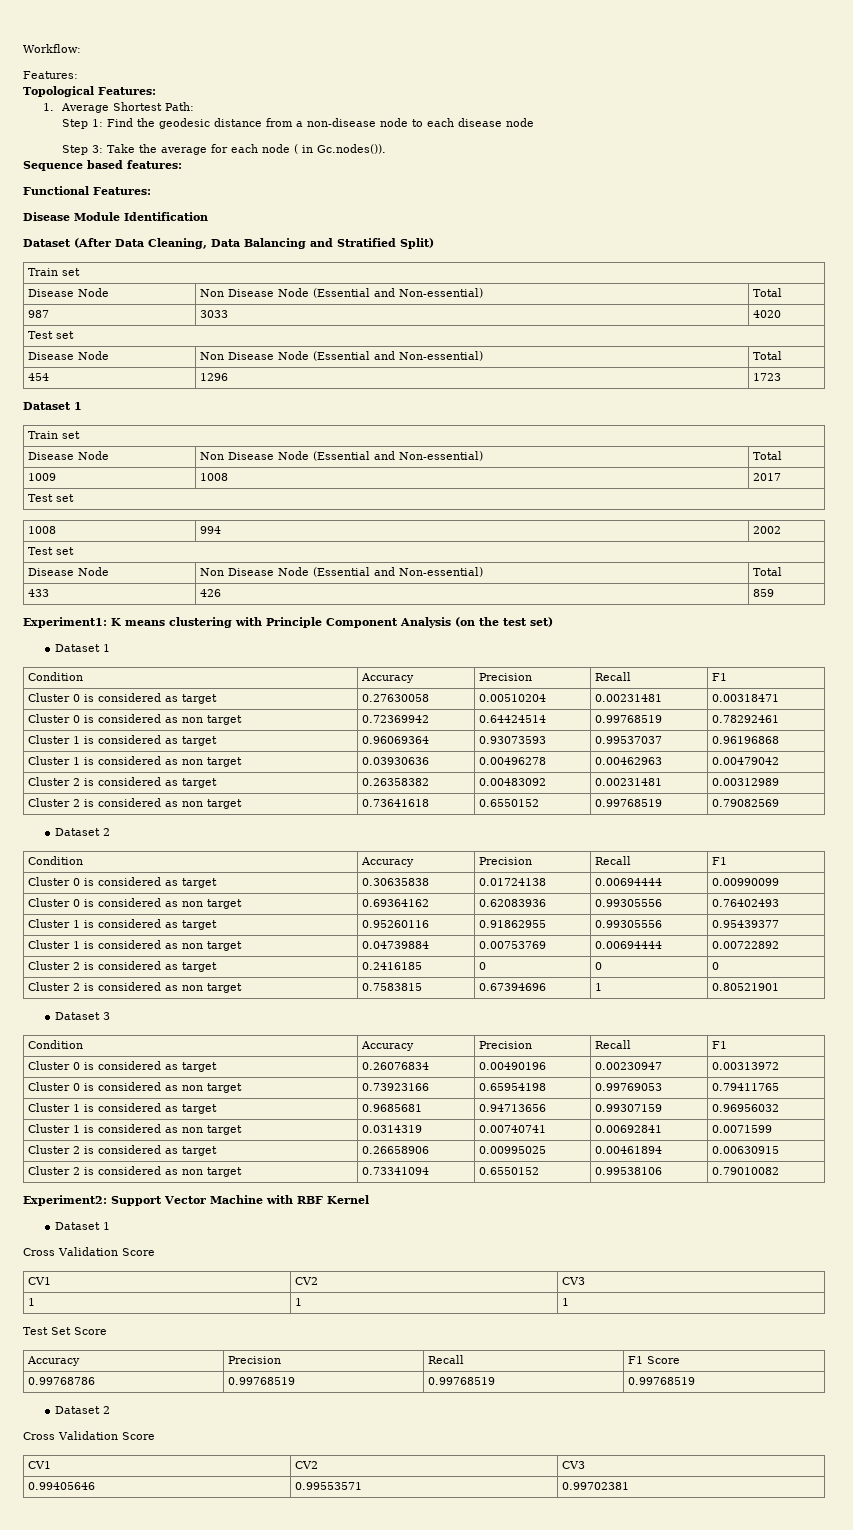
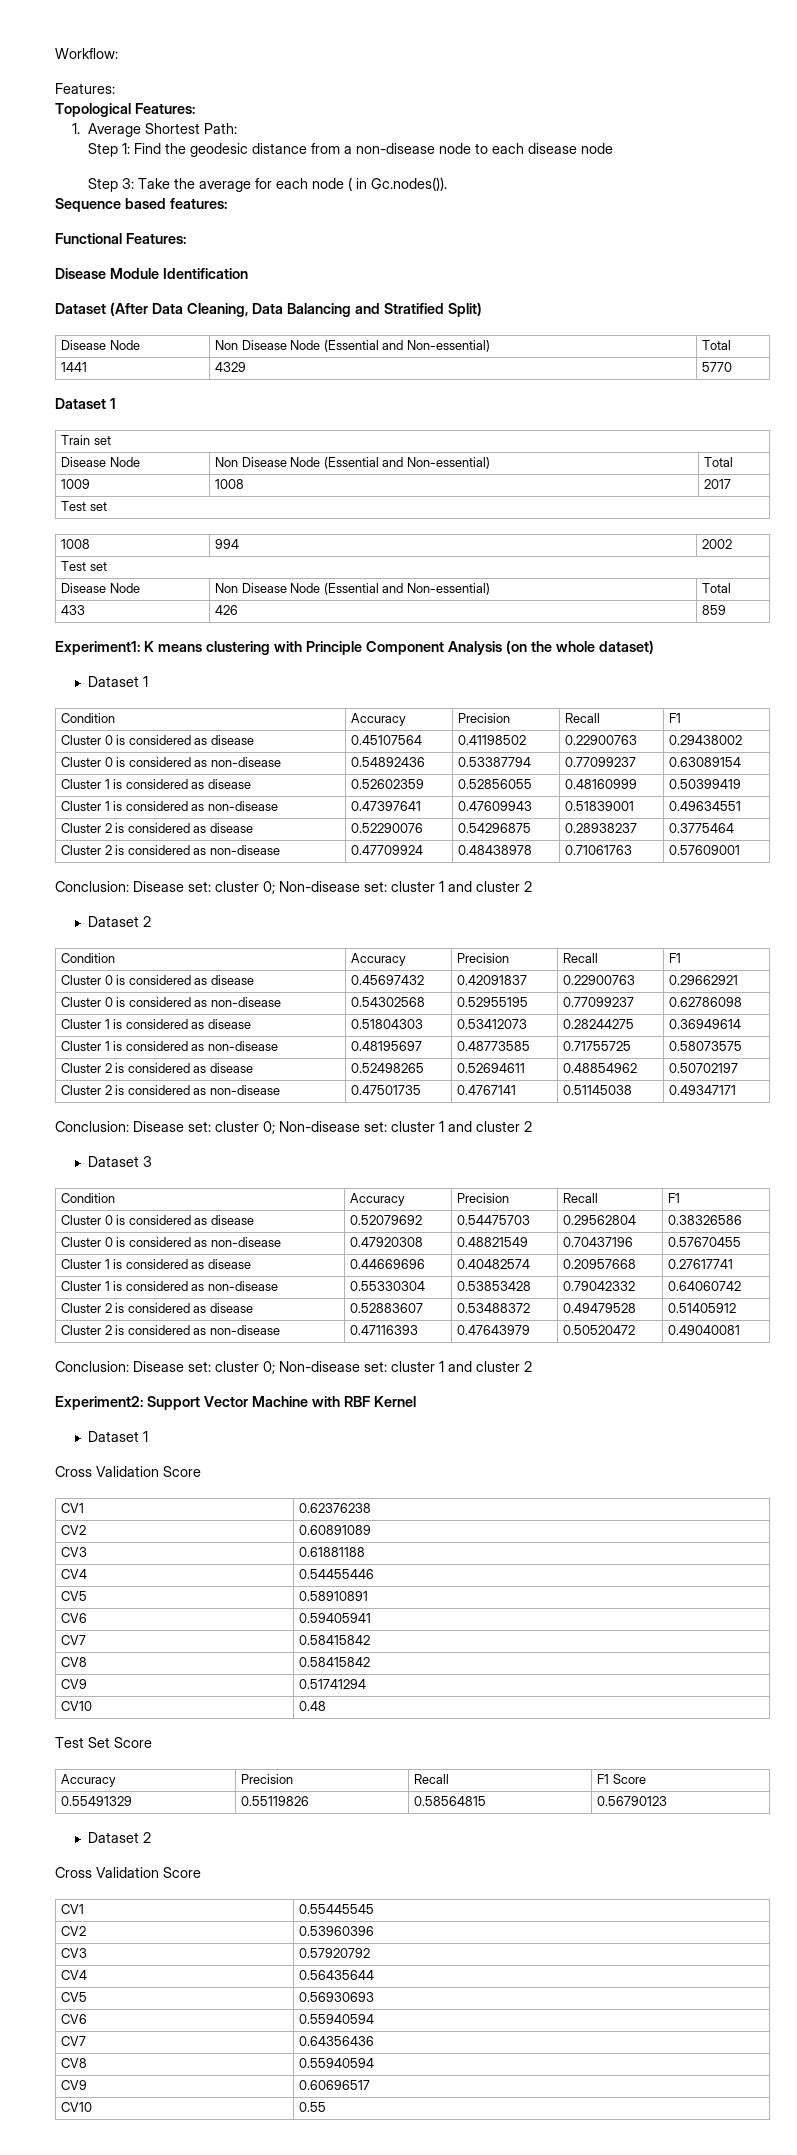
[27,268,80,276] [27,288,109,297] [199,288,483,298] [752,288,782,297] [27,310,49,318] [199,310,228,318] [752,310,781,318] [27,331,74,339] [27,351,109,360] [199,351,483,361] [752,351,782,360] [27,373,49,381] [199,373,228,381] [752,373,781,381] // Train set // Disease Node | Non Disease Node (Essential and Non-essential) | Total // 987 | 3033 | 4020 // Test set // Disease Node | Non Disease Node (Essential and Non-essential) | Total // 454 | 1296 | 1723 -> [61,340,140,350] [215,340,490,352] [702,340,732,350] [61,362,88,372] [215,362,247,372] [702,362,733,372] // Disease Node | Non Disease Node (Essential and Non-essential) | Total // 1441 | 4329 | 5770
[503,617,553,627] test set) -> [556,640,654,654] whole dataset)
[181,694,217,704] [361,694,429,702] [478,694,546,702] [594,694,662,702] [711,694,779,702] [27,714,242,725] [361,715,429,723] [478,715,546,723] [594,715,662,723] [711,715,779,723] [27,735,217,746] [361,736,429,744] [478,736,546,744] [594,736,662,744] [711,736,779,744] [27,756,242,767] [361,757,429,765] [478,757,546,765] [594,757,662,765] [711,757,779,765] [27,777,217,788] [361,778,429,786] [478,778,546,786] [594,778,662,786] [711,778,779,786] [27,798,242,809] [361,799,429,807] [478,799,539,807] [594,799,662,807] [711,799,779,807] target | 0.27630058 | 0.00510204 | 0.00231481 | 0.00318471 // Cluster 0 is considered as non target | 0.72369942 | 0.64424514 | 0.99768519 | 0.78292461 // Cluster 1 is considered as target | 0.96069364 | 0.93073593 | 0.99537037 | 0.96196868 // Cluster 1 is considered as non target | 0.03930636 | 0.00496278 | 0.00462963 | 0.00479042 // Cluster 2 is considered as target | 0.26358382 | 0.00483092 | 0.00231481 | 0.00312989 // Cluster 2 is considered as non target | 0.73641618 | 0.6550152 | 0.99768519 | 0.79082569 -> [210,735,254,745] [351,735,423,745] [458,735,527,745] [565,735,638,745] [669,735,743,745] [61,757,281,767] [351,757,426,767] [458,757,532,767] [565,757,637,767] [669,757,742,767] [61,779,251,789] [351,779,425,789] [458,779,533,789] [565,779,638,789] [669,779,742,789] [61,801,278,811] [351,801,422,811] [458,801,533,811] [565,801,635,811] [669,801,742,811] [61,823,253,833] [351,823,424,833] [458,823,532,833] [565,823,638,833] [669,823,735,833] [61,845,280,855] [351,845,424,855] [458,845,533,855] [565,845,633,855] [669,845,741,855] [55,881,532,894] disease | 0.45107564 | 0.41198502 | 0.22900763 | 0.29438002 // Cluster 0 is considered as non-disease | 0.54892436 | 0.53387794 | 0.77099237 | 0.63089154 // Cluster 1 is considered as disease | 0.52602359 | 0.52856055 | 0.48160999 | 0.50399419 // Cluster 1 is considered as non-disease | 0.47397641 | 0.47609943 | 0.51839001 | 0.49634551 // Cluster 2 is considered as disease | 0.52290076 | 0.54296875 | 0.28938237 | 0.3775464 // Cluster 2 is considered as non-disease | 0.47709924 | 0.48438978 | 0.71061763 | 0.57609001 // Conclusion: Disease set: cluster 0; Non-disease set: cluster 1 and cluster 2
[181,878,217,888] [361,878,429,886] [478,878,546,886] [594,878,662,886] [711,878,779,886] [27,898,242,909] [361,899,429,907] [478,899,546,907] [594,899,662,907] [711,899,779,907] [27,919,217,930] [361,920,429,928] [478,920,546,928] [594,920,662,928] [711,920,779,928] [27,940,242,951] [361,941,429,949] [478,941,546,949] [594,941,662,949] [711,941,779,949] [27,961,217,972] [361,962,422,970] [478,962,486,970] [594,962,602,970] [711,962,719,970] [27,982,242,993] [361,983,422,991] [478,983,546,991] [594,983,602,991] [711,983,779,991] target | 0.30635838 | 0.01724138 | 0.00694444 | 0.00990099 // Cluster 0 is considered as non target | 0.69364162 | 0.62083936 | 0.99305556 | 0.76402493 // Cluster 1 is considered as target | 0.95260116 | 0.91862955 | 0.99305556 | 0.95439377 // Cluster 1 is considered as non target | 0.04739884 | 0.00753769 | 0.00694444 | 0.00722892 // Cluster 2 is considered as target | 0.2416185 | 0 | 0 | 0 // Cluster 2 is considered as non target | 0.7583815 | 0.67394696 | 1 | 0.80521901 -> [210,975,254,985] [351,975,425,985] [457,975,528,985] [563,975,636,985] [669,975,739,985] [61,997,281,1007] [351,997,426,1007] [457,997,529,1007] [563,997,635,1007] [669,997,743,1007] [61,1019,251,1029] [351,1019,424,1029] [457,1019,528,1029] [563,1019,635,1029] [669,1019,742,1029] [61,1041,278,1051] [351,1041,423,1051] [457,1041,531,1051] [563,1041,632,1051] [669,1041,743,1051] [61,1063,253,1073] [351,1063,425,1073] [457,1063,526,1073] [563,1063,638,1073] [669,1063,739,1073] [61,1085,280,1095] [351,1085,422,1095] [457,1085,517,1095] [563,1085,633,1095] [669,1085,737,1095] [55,1121,532,1134] disease | 0.45697432 | 0.42091837 | 0.22900763 | 0.29662921 // Cluster 0 is considered as non-disease | 0.54302568 | 0.52955195 | 0.77099237 | 0.62786098 // Cluster 1 is considered as disease | 0.51804303 | 0.53412073 | 0.28244275 | 0.36949614 // Cluster 1 is considered as non-disease | 0.48195697 | 0.48773585 | 0.71755725 | 0.58073575 // Cluster 2 is considered as disease | 0.52498265 | 0.52694611 | 0.48854962 | 0.50702197 // Cluster 2 is considered as non-disease | 0.47501735 | 0.4767141 | 0.51145038 | 0.49347171 // Conclusion: Disease set: cluster 0; Non-disease set: cluster 1 and cluster 2
[181,1062,217,1072] [361,1062,429,1070] [478,1062,546,1070] [594,1062,662,1070] [711,1062,779,1070] [27,1082,242,1093] [361,1083,429,1091] [478,1083,546,1091] [594,1083,662,1091] [711,1083,779,1091] [27,1103,217,1114] [361,1104,422,1112] [478,1104,546,1112] [594,1104,662,1112] [711,1104,779,1112] [27,1124,242,1135] [361,1125,422,1133] [478,1125,546,1133] [594,1125,662,1133] [711,1125,772,1133] [27,1145,217,1156] [361,1146,429,1154] [478,1146,546,1154] [594,1146,662,1154] [711,1146,779,1154] [27,1166,242,1177] [361,1167,429,1175] [478,1167,539,1175] [594,1167,662,1175] [711,1167,779,1175] target | 0.26076834 | 0.00490196 | 0.00230947 | 0.00313972 // Cluster 0 is considered as non target | 0.73923166 | 0.65954198 | 0.99769053 | 0.79411765 // Cluster 1 is considered as target | 0.9685681 | 0.94713656 | 0.99307159 | 0.96956032 // Cluster 1 is considered as non target | 0.0314319 | 0.00740741 | 0.00692841 | 0.0071599 // Cluster 2 is considered as target | 0.26658906 | 0.00995025 | 0.00461894 | 0.00630915 // Cluster 2 is considered as non target | 0.73341094 | 0.6550152 | 0.99538106 | 0.79010082 -> [210,1215,254,1225] [350,1215,423,1225] [457,1215,531,1225] [563,1215,637,1225] [668,1215,743,1225] [61,1237,281,1247] [350,1237,424,1247] [457,1237,529,1247] [563,1237,634,1247] [668,1237,742,1247] [61,1259,251,1269] [350,1259,426,1269] [457,1259,531,1269] [563,1259,637,1269] [668,1259,734,1269] [61,1281,278,1291] [350,1281,426,1291] [457,1281,532,1291] [563,1281,636,1291] [668,1281,742,1291] [61,1303,253,1313] [350,1303,424,1313] [457,1303,531,1313] [563,1303,637,1313] [668,1303,737,1313] [61,1325,280,1335] [350,1325,419,1335] [457,1325,531,1335] [563,1325,636,1335] [668,1325,741,1335] [55,1361,532,1374] disease | 0.52079692 | 0.54475703 | 0.29562804 | 0.38326586 // Cluster 0 is considered as non-disease | 0.47920308 | 0.48821549 | 0.70437196 | 0.57670455 // Cluster 1 is considered as disease | 0.44669696 | 0.40482574 | 0.20957668 | 0.27617741 // Cluster 1 is considered as non-disease | 0.55330304 | 0.53853428 | 0.79042332 | 0.64060742 // Cluster 2 is considered as disease | 0.52883607 | 0.53488372 | 0.49479528 | 0.51405912 // Cluster 2 is considered as non-disease | 0.47116393 | 0.47643979 | 0.50520472 | 0.49040081 // Conclusion: Disease set: cluster 0; Non-disease set: cluster 1 and cluster 2
[294,1277,318,1285] [561,1277,585,1285] [27,1298,35,1306] [294,1298,302,1306] [561,1298,569,1306] CV2 | CV3 // 1 | 1 | 1 -> [299,1503,372,1513] [61,1525,87,1535] [299,1525,372,1535] [61,1547,88,1557] [299,1547,366,1557] [61,1569,88,1579] [299,1569,375,1579] [61,1591,88,1601] [299,1591,369,1601] [61,1613,88,1623] [299,1613,372,1623] [61,1635,87,1645] [299,1635,371,1645] [61,1657,88,1667] [299,1657,371,1667] [61,1679,88,1689] [299,1679,367,1689] [61,1701,93,1711] [299,1701,327,1711] 0.62376238 // CV2 | 0.60891089 // CV3 | 0.61881188 // CV4 | 0.54455446 // CV5 | 0.58910891 // CV6 | 0.59405941 // CV7 | 0.58415842 // CV8 | 0.58415842 // CV9 | 0.51741294 // CV10 | 0.48
[27,1377,95,1385] [227,1377,295,1385] [427,1377,495,1385] [627,1377,695,1385] 0.99768786 | 0.99768519 | 0.99768519 | 0.99768519 -> [61,1796,133,1806] [241,1796,310,1806] [414,1796,487,1806] [597,1796,668,1806] 0.55491329 | 0.55119826 | 0.58564815 | 0.56790123
[294,1461,318,1469] [561,1461,585,1469] [27,1482,95,1490] [294,1482,362,1490] [561,1482,629,1490] CV2 | CV3 // 0.99405646 | 0.99553571 | 0.99702381 -> [299,1904,375,1914] [61,1926,87,1936] [299,1926,375,1936] [61,1948,88,1958] [299,1948,371,1958] [61,1970,88,1980] [299,1970,375,1980] [61,1992,88,2002] [299,1992,375,2002] [61,2014,88,2024] [299,2014,375,2024] [61,2036,87,2046] [299,2036,375,2046] [61,2058,88,2068] [299,2058,375,2068] [61,2080,88,2090] [299,2080,371,2090] [61,2102,93,2112] [299,2102,327,2112] 0.55445545 // CV2 | 0.53960396 // CV3 | 0.57920792 // CV4 | 0.56435644 // CV5 | 0.56930693 // CV6 | 0.55940594 // CV7 | 0.64356436 // CV8 | 0.55940594 // CV9 | 0.60696517 // CV10 | 0.55

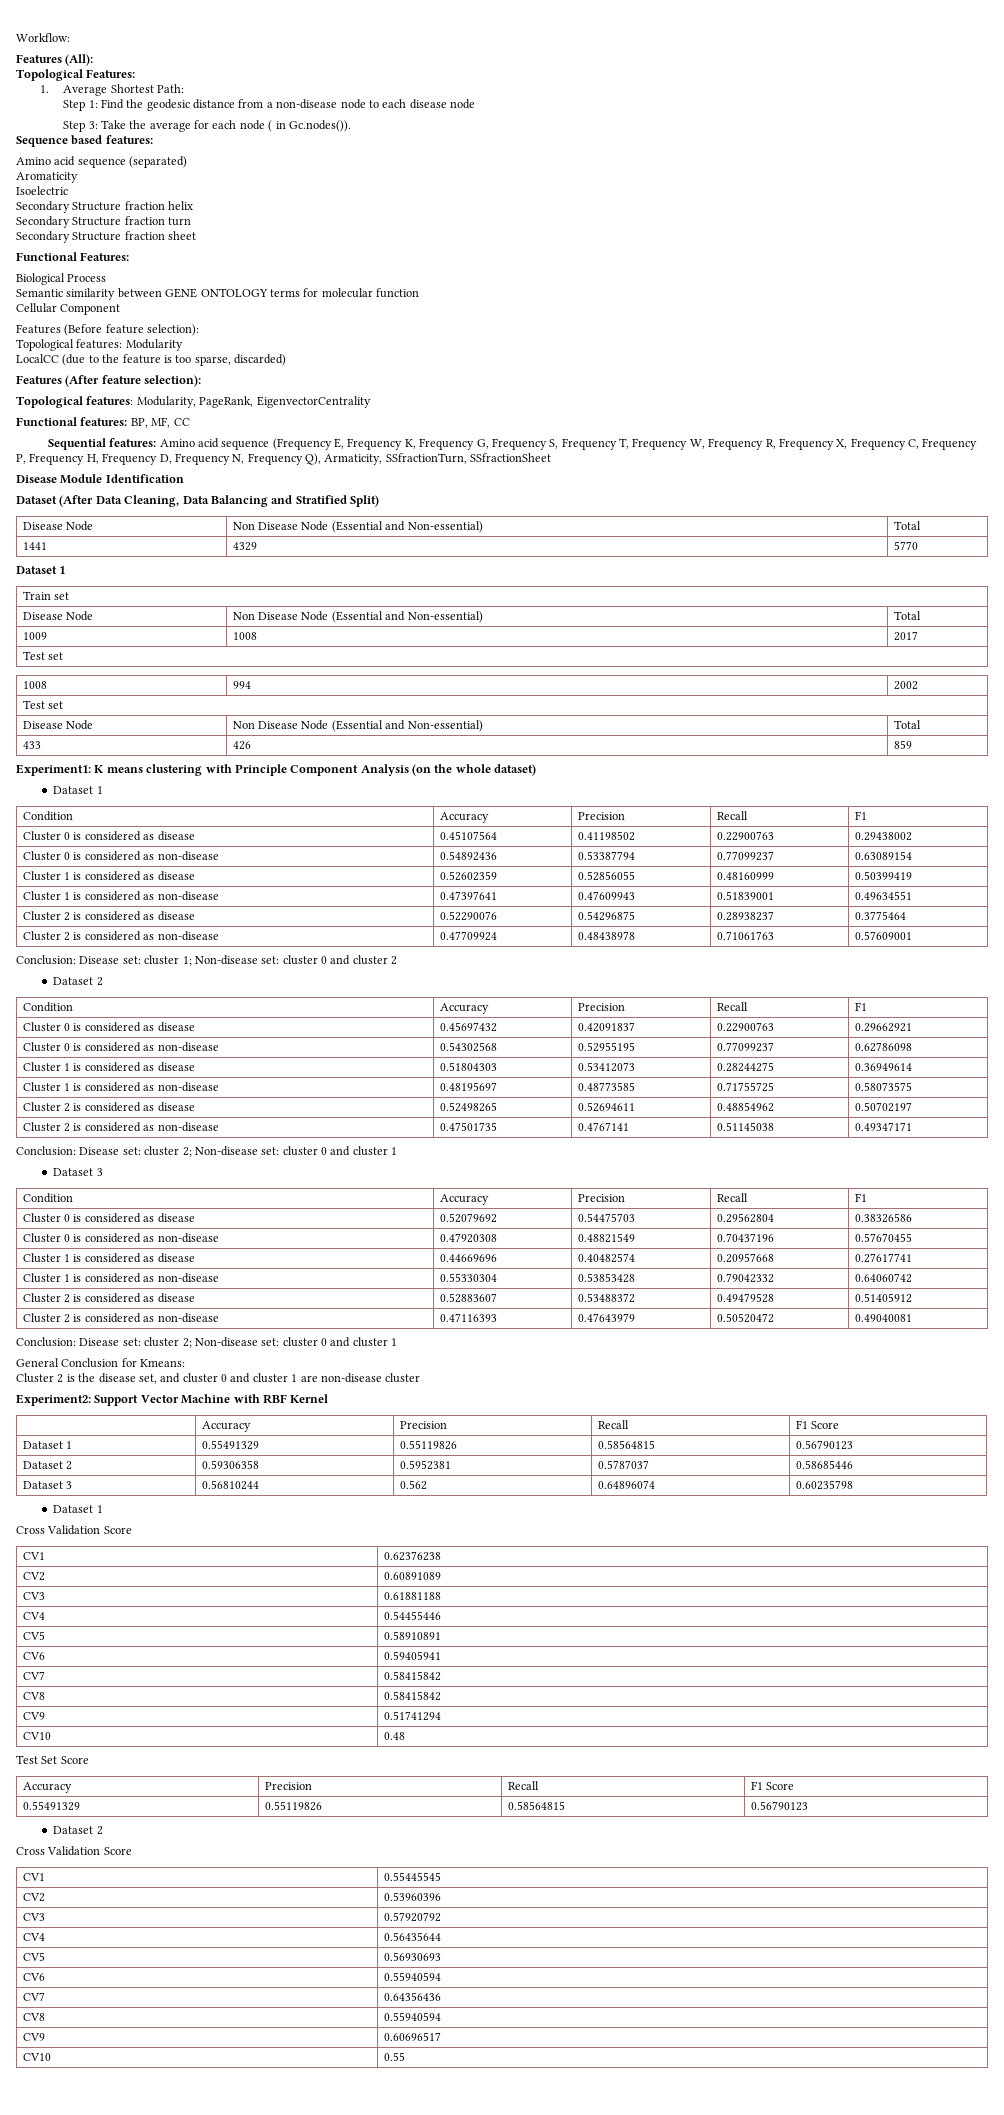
[55,83,115,94] Features: -> [16,54,94,66] Features (All):
[55,233,186,244] Functional Features: -> [16,156,188,168] [16,172,78,183] [16,186,68,195] [16,201,194,213] [16,216,192,228] [16,231,197,243] [16,252,130,261] [16,273,107,285] [16,288,419,300] [16,303,121,315] [16,324,200,336] [16,339,183,351] [16,354,286,366] [16,375,202,387] [16,396,371,408] [16,417,190,428] [47,438,978,450] [16,453,552,465] Amino acid sequence (separated) // Aromaticity // Isoelectric // Secondary Structure fraction helix // Secondary Structure fraction turn // Secondary Structure fraction sheet // Functional Features: // Biological Process // Semantic similarity between GENE ONTOLOGY terms for molecular function // Cellular Component // Features (Before feature selection): // Topological features: Modularity // LocalCC (due to the feature is too sparse, discarded) // Features (After feature selection): // Topological features: Modularity, PageRank, EigenvectorCentrality // Functional features: BP, MF, CC // Sequential features: Amino acid sequence (Frequency E, Frequency K, Frequency G, Frequency S, Frequency T, Frequency W, Frequency R, Frequency X, Frequency C, Frequency P, Frequency H, Frequency D, Frequency N, Frequency Q), Armaticity, SSfractionTurn, SSfractionSheet
[263,881,444,894] 0; Non-disease set: cluster 1 -> [182,955,327,966] 1; Non-disease set: cluster 0
[263,1121,532,1134] 0; Non-disease set: cluster 1 and cluster 2 -> [182,1146,398,1157] 2; Non-disease set: cluster 0 and cluster 1
[263,1361,532,1374] 0; Non-disease set: cluster 1 and cluster 2 -> [182,1337,398,1348] [16,1358,186,1368] [16,1373,421,1384] 2; Non-disease set: cluster 0 and cluster 1 // General Conclusion for Kmeans: // Cluster 2 is the disease set, and cluster 0 and cluster 1 are non-disease cluster
(416, 1401) none -> [201,1421,251,1432] [399,1421,447,1429] [597,1420,629,1429] [795,1420,840,1429] [22,1441,73,1449] [201,1440,259,1450] [399,1440,457,1450] [597,1440,655,1449] [795,1440,853,1450] [22,1461,73,1470] [201,1460,259,1469] [399,1460,451,1470] [597,1460,649,1469] [795,1460,853,1469] [22,1481,73,1489] [201,1480,259,1490] [399,1480,427,1490] [597,1480,655,1489] [795,1480,853,1490] // | Accuracy | Precision | Recall | F1 Score // Dataset 1 | 0.55491329 | 0.55119826 | 0.58564815 | 0.56790123 // Dataset 2 | 0.59306358 | 0.5952381 | 0.5787037 | 0.58685446 // Dataset 3 | 0.56810244 | 0.562 | 0.64896074 | 0.60235798

